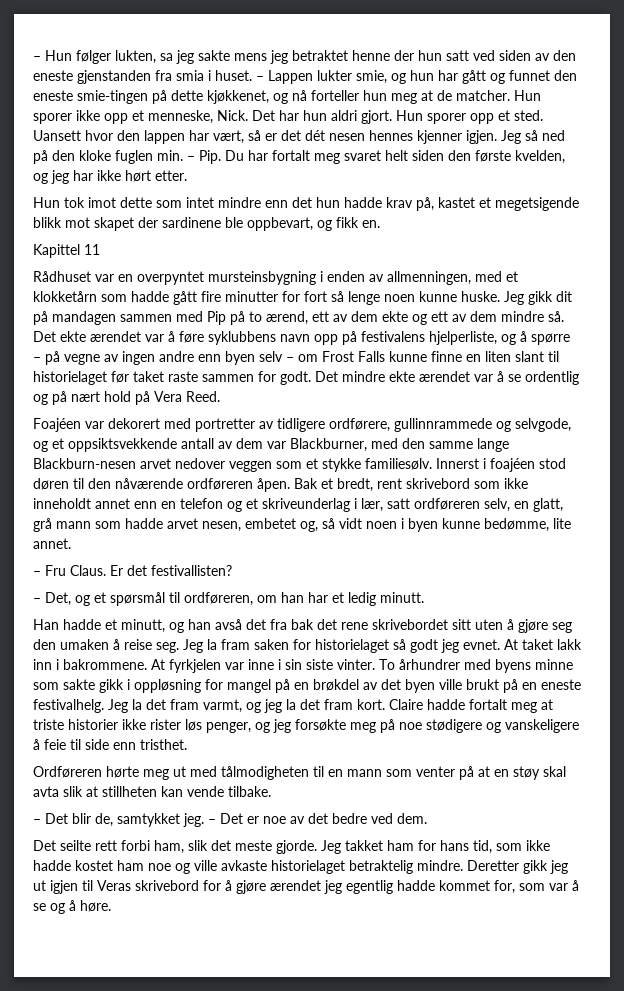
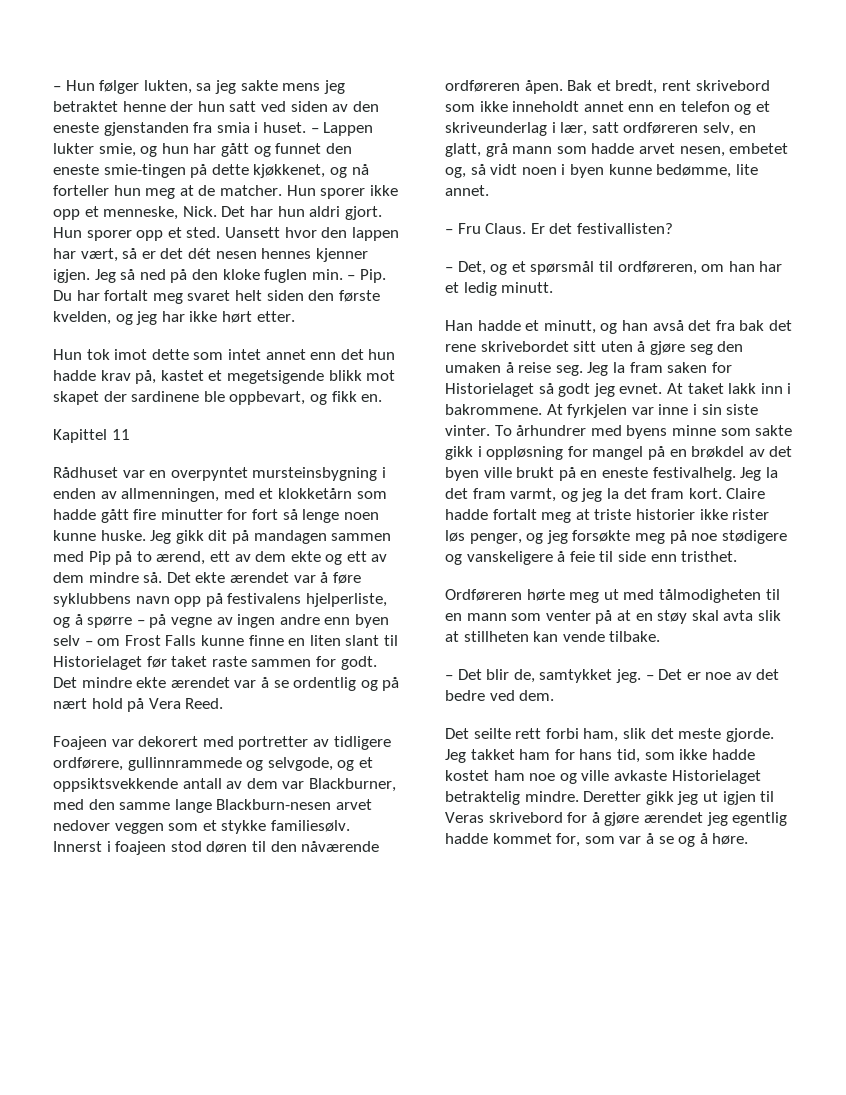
[218,197,261,208] mindre -> [265,349,306,360] annet
[33,371,107,385] historielaget -> [53,656,142,670] Historielaget
[33,418,81,432] Foajéen -> [53,736,107,750] Foajeen
[490,458,535,472] foajéen -> [115,841,167,855] foajeen
[315,639,389,653] historielaget -> [445,383,534,397] Historielaget
[271,860,345,874] historielaget -> [671,770,761,784] Historielaget

